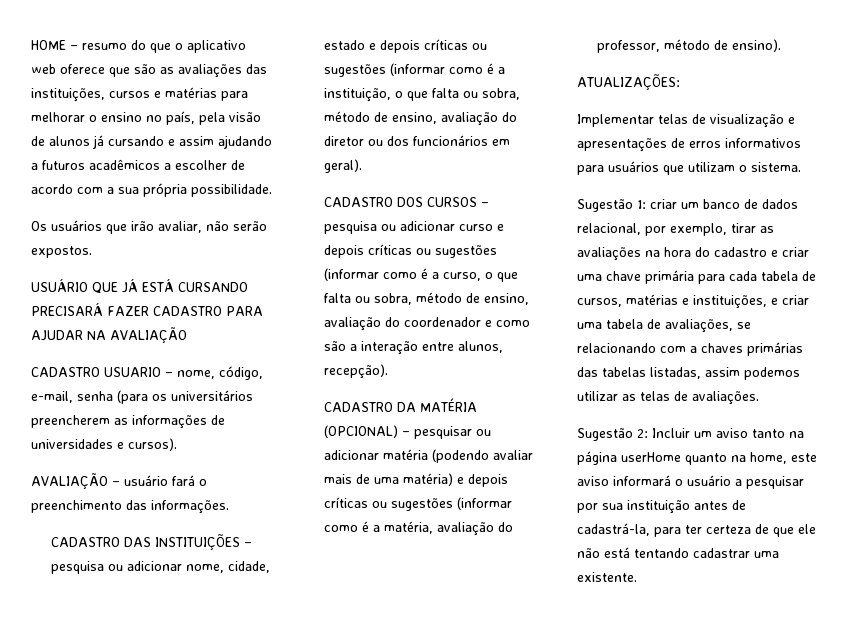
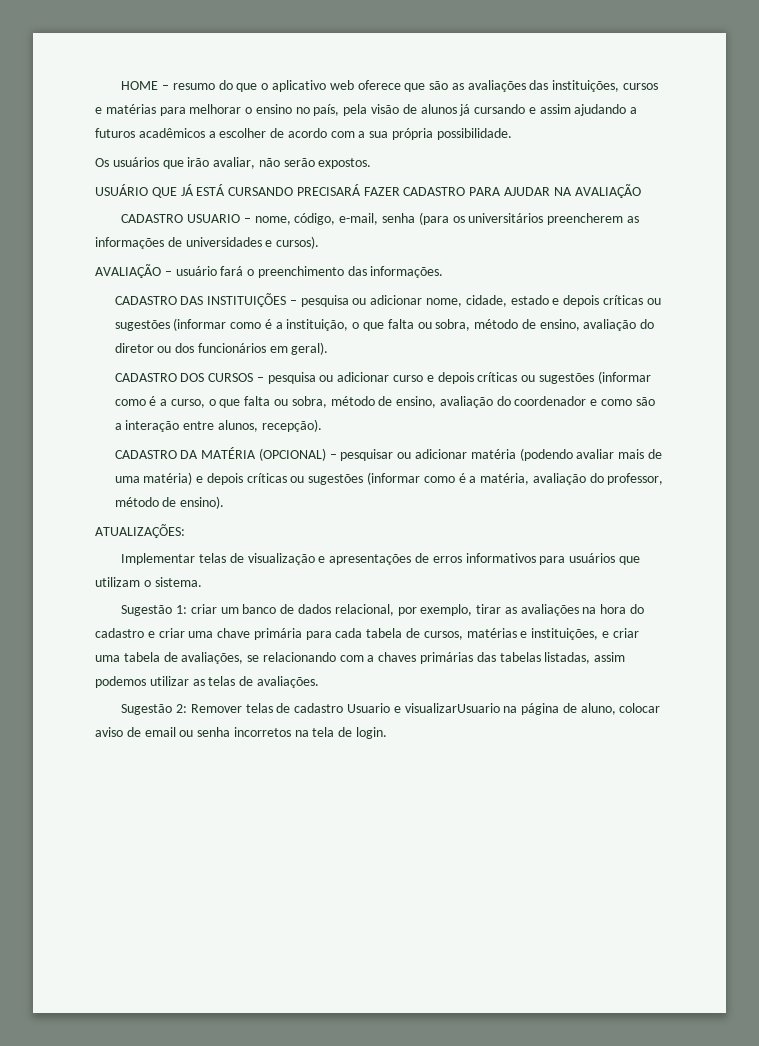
[652,428,804,438] [577,451,817,465] [577,475,804,489] [577,500,746,514] [577,523,816,537] [577,547,779,558] [577,572,637,582] Incluir um aviso tanto na página userHome quanto na home, este aviso informará o usuário a pesquisar por sua instituição antes de cadastrá-la, para ter certeza de que ele não está tentando cadastrar uma existente. -> [190,703,661,715] [95,727,388,739] Remover telas de cadastro Usuario e visualizarUsuario na página de aluno, colocar aviso de email ou senha incorretos na tela de login.

